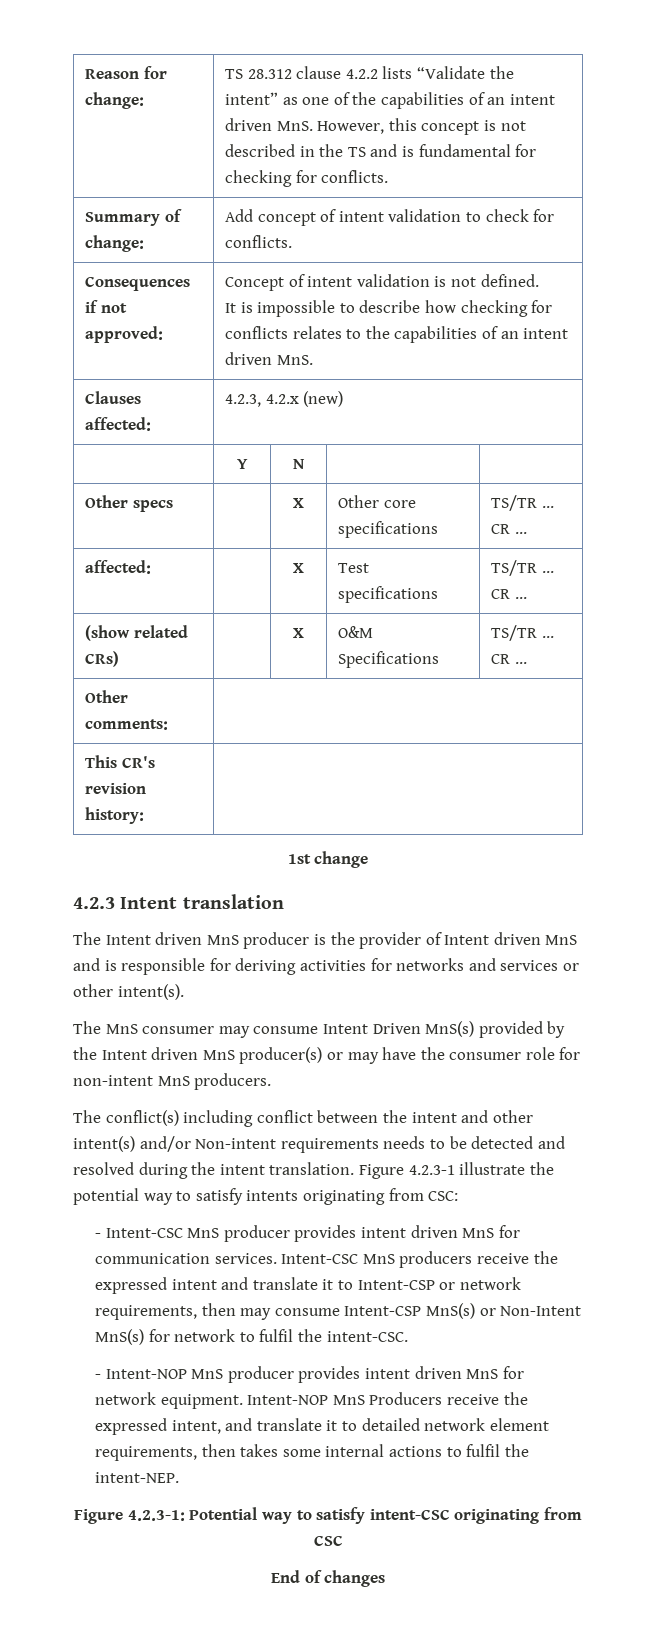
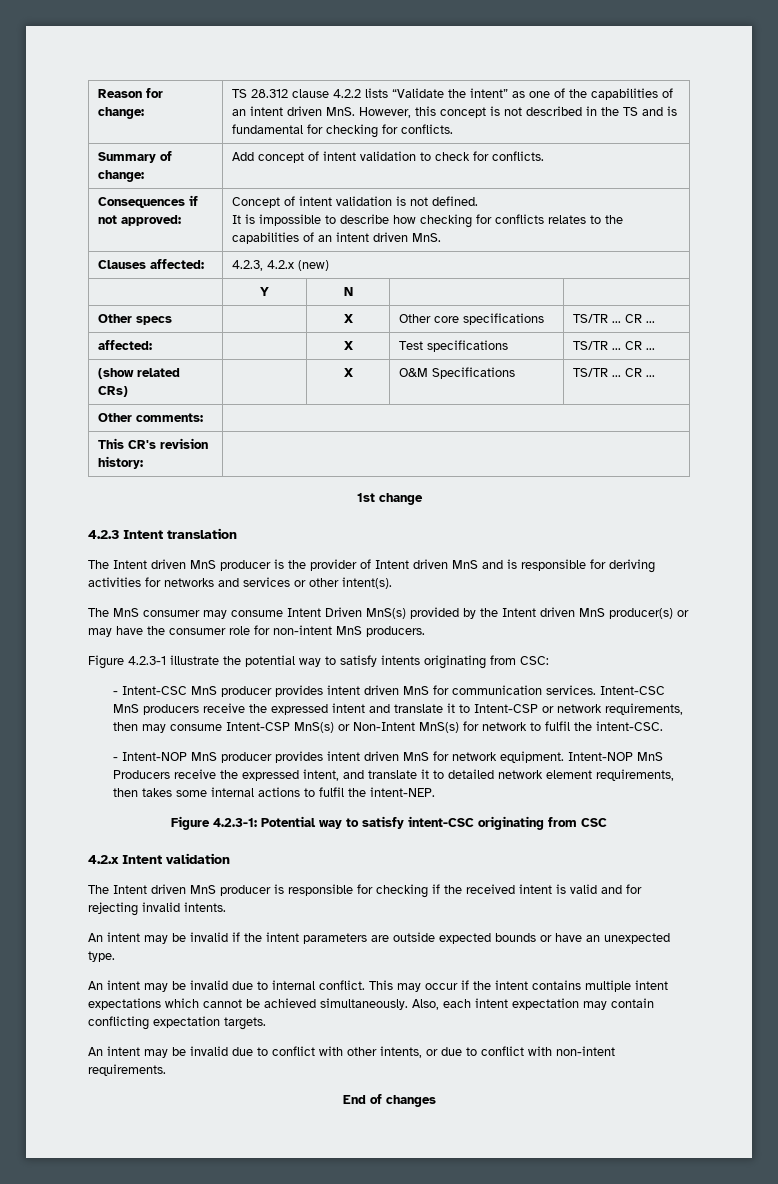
[73,1110,533,1127] [73,1136,565,1153] [73,1162,355,1179] The conflict(s) including conflict between the intent and other intent(s) and/or Non-intent requirements needs to be detected and resolved during the intent translation. -> (425, 631) none
(343, 1540) none -> [88,853,230,864] [88,884,642,898] [88,902,226,916] [88,932,670,944] [88,951,115,962] [88,980,668,992] [88,998,654,1010] [88,1016,266,1030] [88,1046,615,1058] [88,1064,166,1076] // 4.2.x Intent validation // The Intent driven MnS producer is responsible for checking if the received intent is valid and for rejecting invalid intents. // An intent may be invalid if the intent parameters are outside expected bounds or have an unexpected type. // An intent may be invalid due to internal conflict. This may occur if the intent contains multiple intent expectations which cannot be achieved simultaneously. Also, each intent expectation may contain conflicting expectation targets. // An intent may be invalid due to conflict with other intents, or due to conflict with non-intent requirements.

